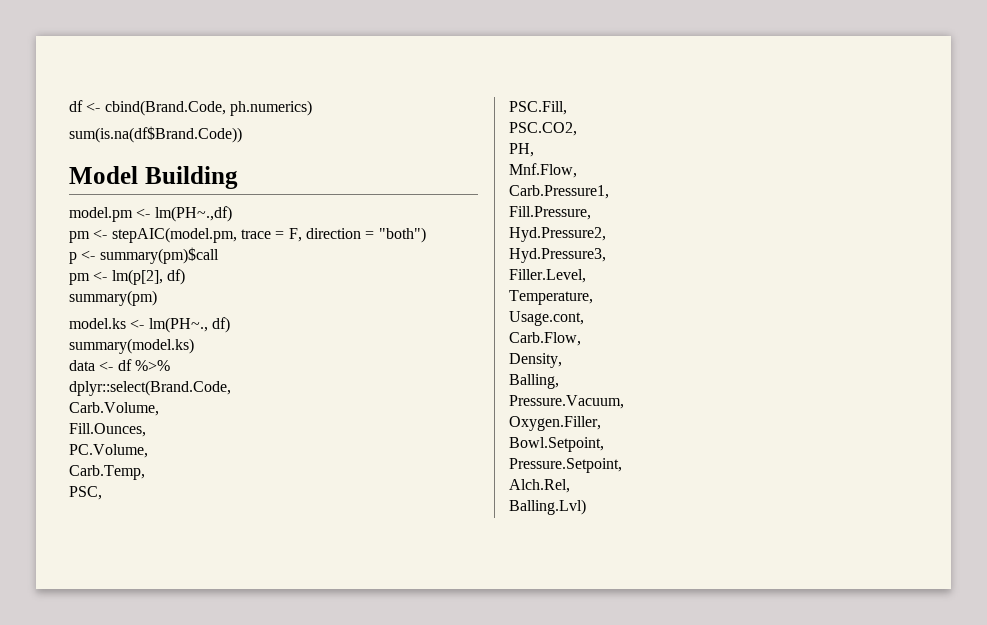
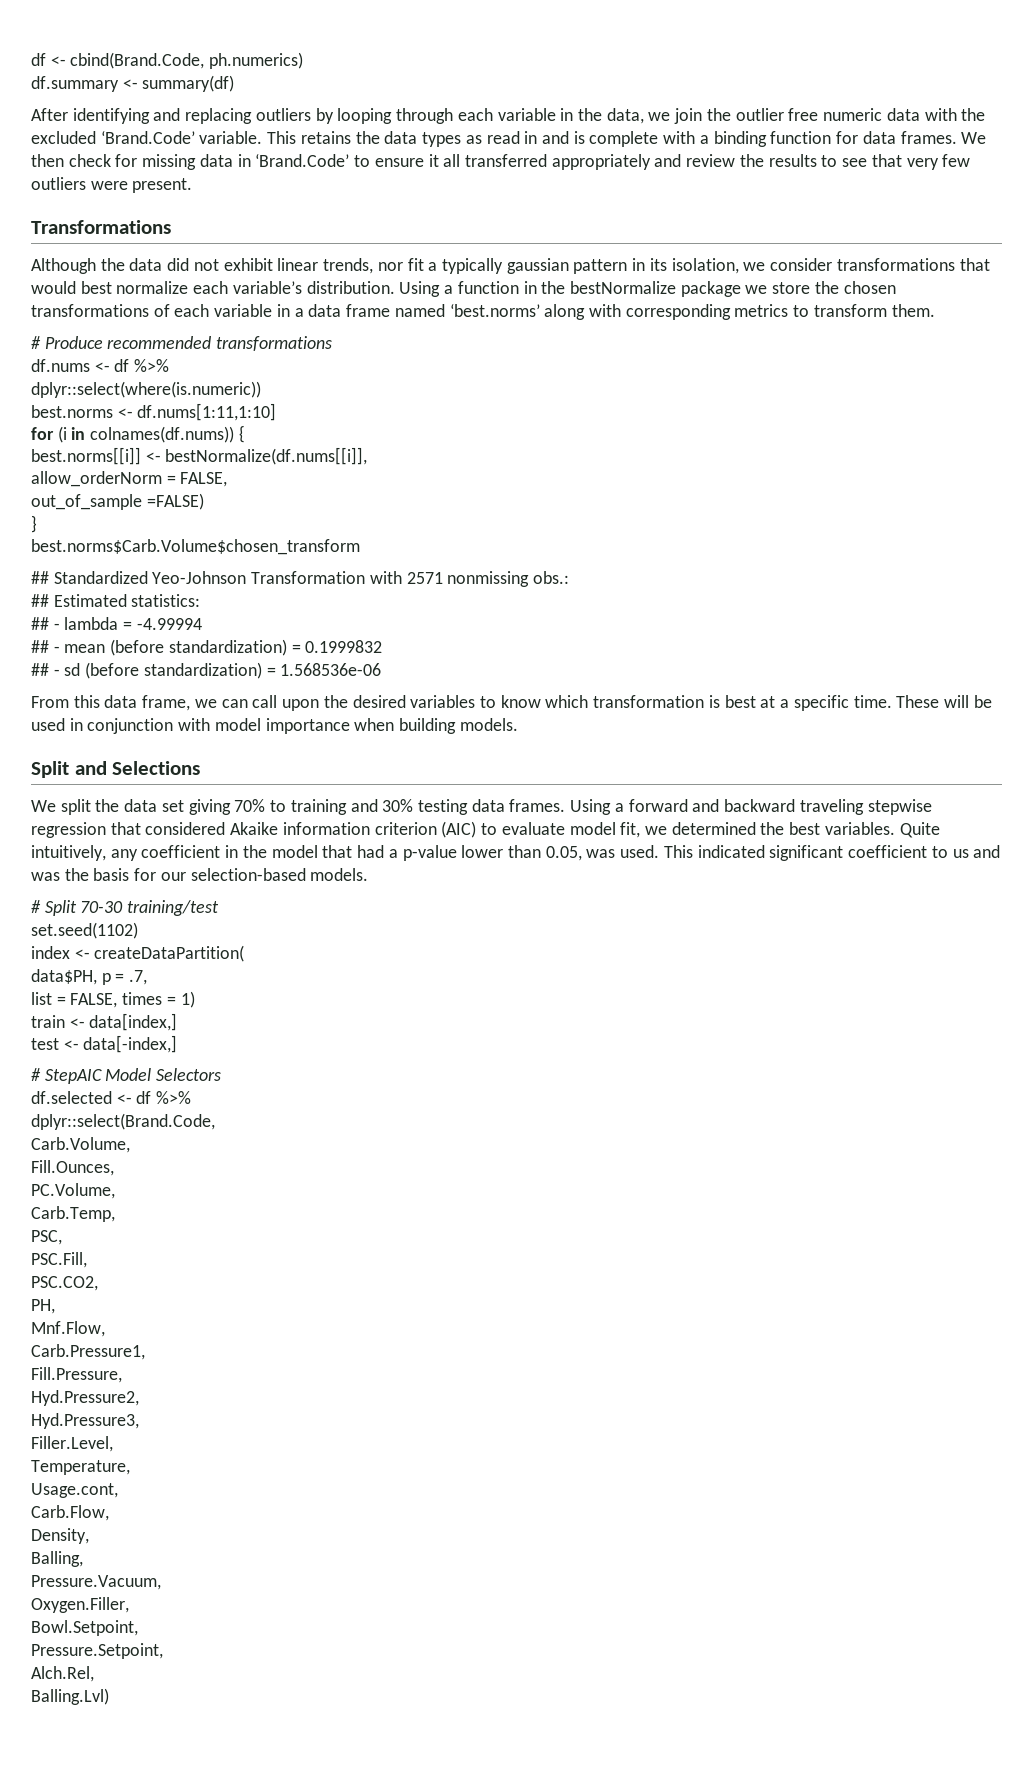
[69,126,242,143] [69,166,238,189] [69,206,232,222] [69,227,426,243] [69,247,219,264] [69,269,185,285] [69,290,157,306] [69,317,230,333] [69,338,194,354] [69,360,95,371] sum(is.na(df$Brand.Code)) // Model Building // model.pm <- lm(PH~.,df) // pm <- stepAIC(model.pm, trace = F, direction = "both") // p <- summary(pm)$call // pm <- lm(p[2], df) // summary(pm) // model.ks <- lm(PH~., df) // summary(model.ks) // data -> [31,75,235,92] [31,108,986,124] [31,131,987,147] [31,154,971,170] [31,177,193,193] [31,220,171,234] [31,258,990,274] [31,281,896,297] [31,304,935,320] [31,336,333,351] [31,359,170,372] [31,381,261,398] [31,403,277,421] [31,425,245,443] [31,447,368,465] [31,471,228,487] [31,493,204,510] [31,515,37,533] [31,539,360,555] [31,571,570,587] [31,594,201,607] [31,617,202,630] [31,639,383,656] [31,662,382,679] [31,695,992,711] [31,718,518,734] [31,761,201,778] [31,799,932,815] [31,821,940,838] [31,845,1001,861] [31,868,369,881] [31,900,220,916] [31,922,138,939] [31,945,245,962] [31,969,148,985] [31,991,195,1008] [31,1013,178,1031] [31,1035,178,1053] [31,1068,222,1084] [31,1091,112,1104] df.summary <- summary(df) // After identifying and replacing outliers by looping through each variable in the data, we join the outlier free numeric data with the excluded ‘Brand.Code’ variable. This retains the data types as read in and is complete with a binding function for data frames. We then check for missing data in ‘Brand.Code’ to ensure it all transferred appropriately and review the results to see that very few outliers were present. // Transformations // Although the data did not exhibit linear trends, nor fit a typically gaussian pattern in its isolation, we consider transformations that would best normalize each variable’s distribution. Using a function in the bestNormalize package we store the chosen transformations of each variable in a data frame named ‘best.norms’ along with corresponding metrics to transform them. // # Produce recommended transformations // df.nums <- df %>% // dplyr::select(where(is.numeric)) // best.norms <- df.nums[1:11,1:10] // for (i in colnames(df.nums)) { // best.norms[[i]] <- bestNormalize(df.nums[[i]], // allow_orderNorm = FALSE, // out_of_sample =FALSE) // } // best.norms$Carb.Volume$chosen_transform // ## Standardized Yeo-Johnson Transformation with 2571 nonmissing obs.: // ## Estimated statistics: // ## - lambda = -4.99994 // ## - mean (before standardization) = 0.1999832 // ## - sd (before standardization) = 1.568536e-06 // From this data frame, we can call upon the desired variables to know which transformation is best at a specific time. These will be used in conjunction with model importance when building models. // Split and Selections // We split the data set giving 70% to training and 30% testing data frames. Using a forward and backward traveling stepwise regression that considered Akaike information criterion (AIC) to evaluate model fit, we determined the best variables. Quite intuitively, any coefficient in the model that had a p-value lower than 0.05, was used. This indicated significant coefficient to us and was the basis for our selection-based models. // # Split 70-30 training/test // set.seed(1102) // index <- createDataPartition( // data$PH, p = .7, // list = FALSE, times = 1) // train <- data[index,] // test <- data[-index,] // # StepAIC Model Selectors // df.selected

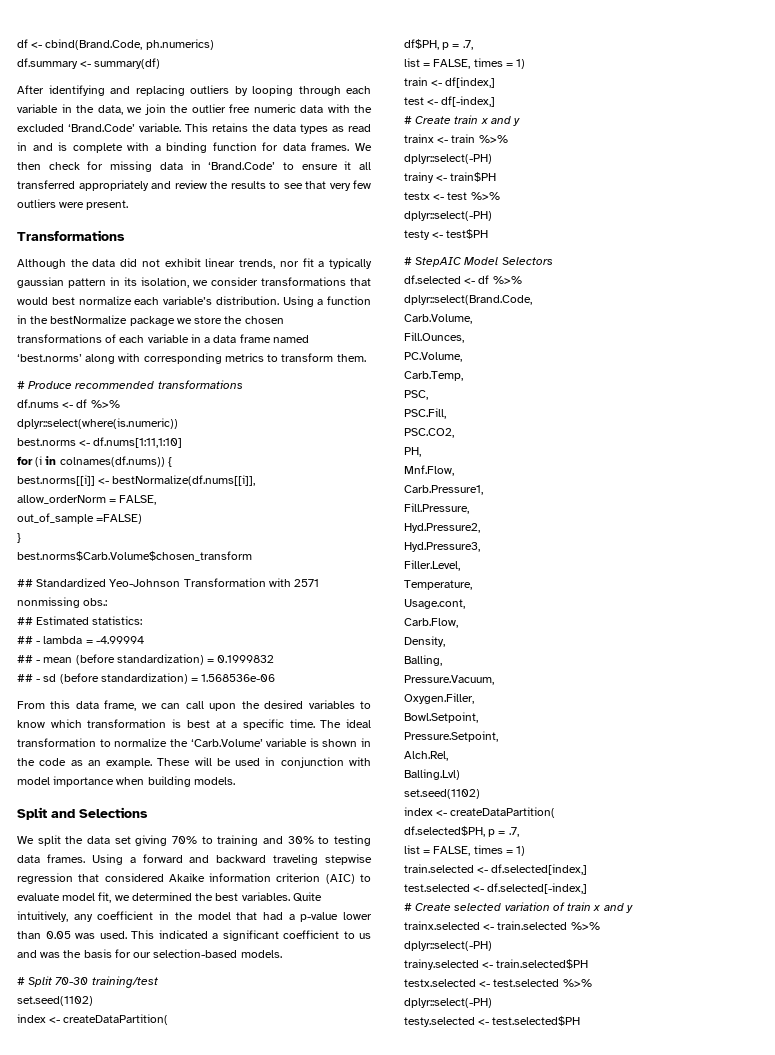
(892, 701) none -> [320,719,371,728] [17,738,371,747] [17,758,153,768] The ideal transformation to normalize the ‘Carb.Volume’ variable is shown in the code as an example.
(414, 805) none -> [318,836,330,844] to
[545,846,582,861] 0.05, -> [45,931,71,939] 0.05
(765, 851) none -> [212,933,218,939] a
[31,969,97,985] data$PH, -> [404,39,439,50] df$PH,
[89,1013,178,1031] data[index,] -> [445,77,496,88] df[index,]
[83,1035,178,1053] data[-index,] -> [441,96,496,107] [404,115,521,126] [404,134,508,143] [404,154,492,164] [404,172,497,183] [404,192,500,200] [404,211,492,221] [404,229,489,240] df[-index,] // # Create train x and y // trainx <- train %>% // dplyr::select(-PH) // trainy <- train$PH // testx <- test %>% // dplyr::select(-PH) // testy <- test$PH
(109, 1696) none -> [404,789,480,799] [404,807,556,818] [404,826,519,837] [404,845,526,856] [404,864,588,875] [404,883,588,894] [404,902,633,913] [404,921,600,930] [404,941,492,951] [404,959,589,970] [404,979,592,987] [404,998,492,1008] [404,1016,581,1027] // set.seed(1102) // index <- createDataPartition( // df.selected$PH, p = .7, // list = FALSE, times = 1) // train.selected <- df.selected[index,] // test.selected <- df.selected[-index,] // # Create selected variation of train x and y // trainx.selected <- train.selected %>% // dplyr::select(-PH) // trainy.selected <- train.selected$PH // testx.selected <- test.selected %>% // dplyr::select(-PH) // testy.selected <- test.selected$PH

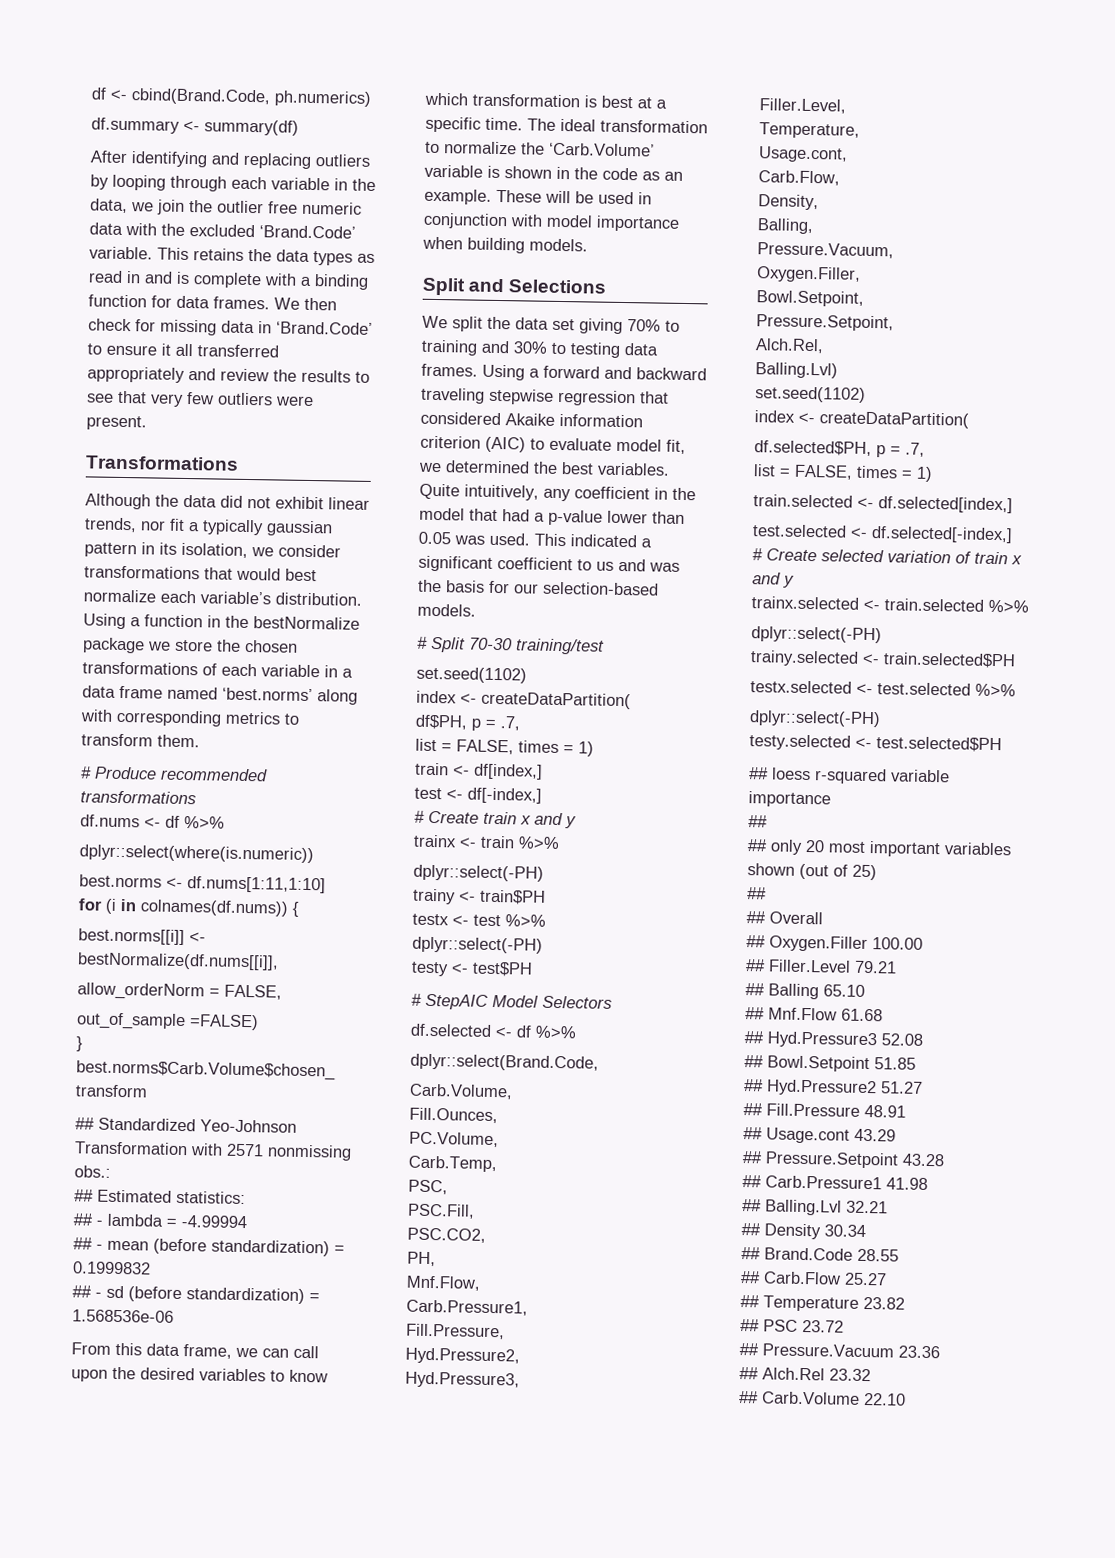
(581, 1021) none -> [749,767,950,785] [748,791,831,808] [748,815,768,828] [747,839,1012,858] [747,863,877,881] [747,887,767,900] [746,911,823,925] [746,935,923,952] [745,959,897,974] [745,983,865,1000] [745,1007,883,1022] [744,1031,923,1049] [744,1055,916,1073] [744,1079,923,1097] [743,1103,906,1118] [743,1127,896,1144] [742,1151,945,1169] [742,1175,928,1190] [742,1199,888,1216] [741,1223,866,1240] [741,1247,899,1262] [740,1271,887,1286] [740,1295,905,1312] [740,1319,844,1333] [739,1343,940,1359] [739,1366,871,1382] [739,1390,906,1406] // ## loess r-squared variable importance // ## // ## only 20 most important variables shown (out of 25) // ## // ## Overall // ## Oxygen.Filler 100.00 // ## Filler.Level 79.21 // ## Balling 65.10 // ## Mnf.Flow 61.68 // ## Hyd.Pressure3 52.08 // ## Bowl.Setpoint 51.85 // ## Hyd.Pressure2 51.27 // ## Fill.Pressure 48.91 // ## Usage.cont 43.29 // ## Pressure.Setpoint 43.28 // ## Carb.Pressure1 41.98 // ## Balling.Lvl 32.21 // ## Density 30.34 // ## Brand.Code 28.55 // ## Carb.Flow 25.27 // ## Temperature 23.82 // ## PSC 23.72 // ## Pressure.Vacuum 23.36 // ## Alch.Rel 23.32 // ## Carb.Volume 22.10

